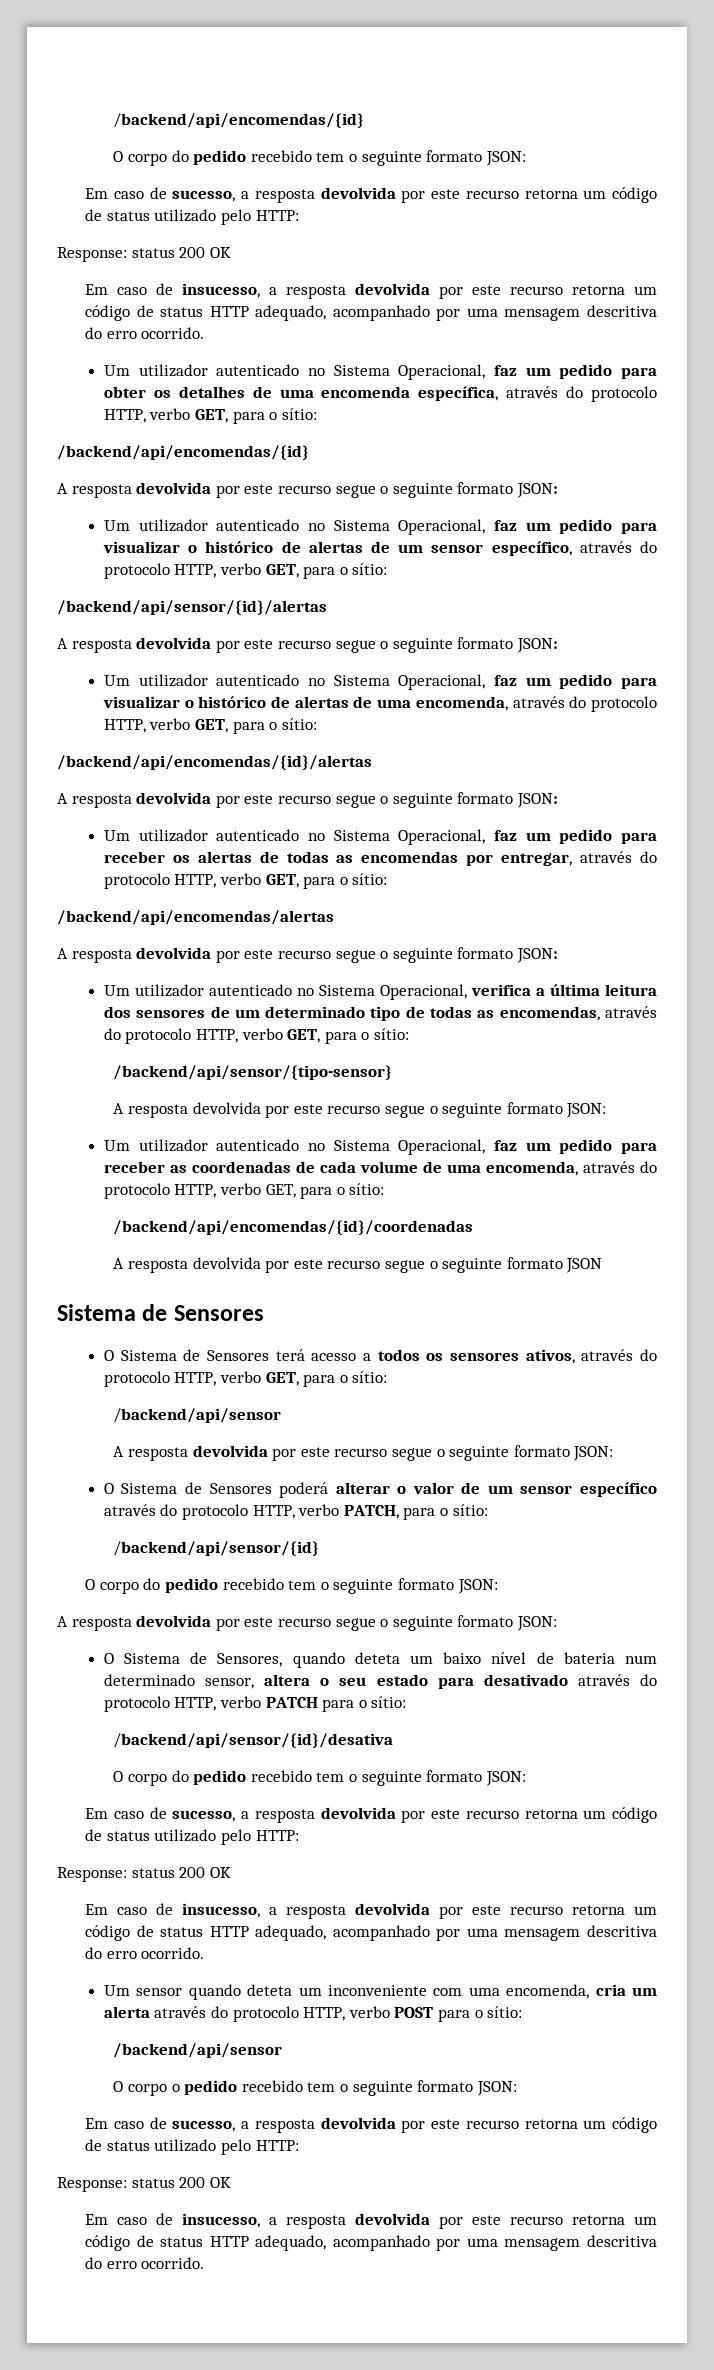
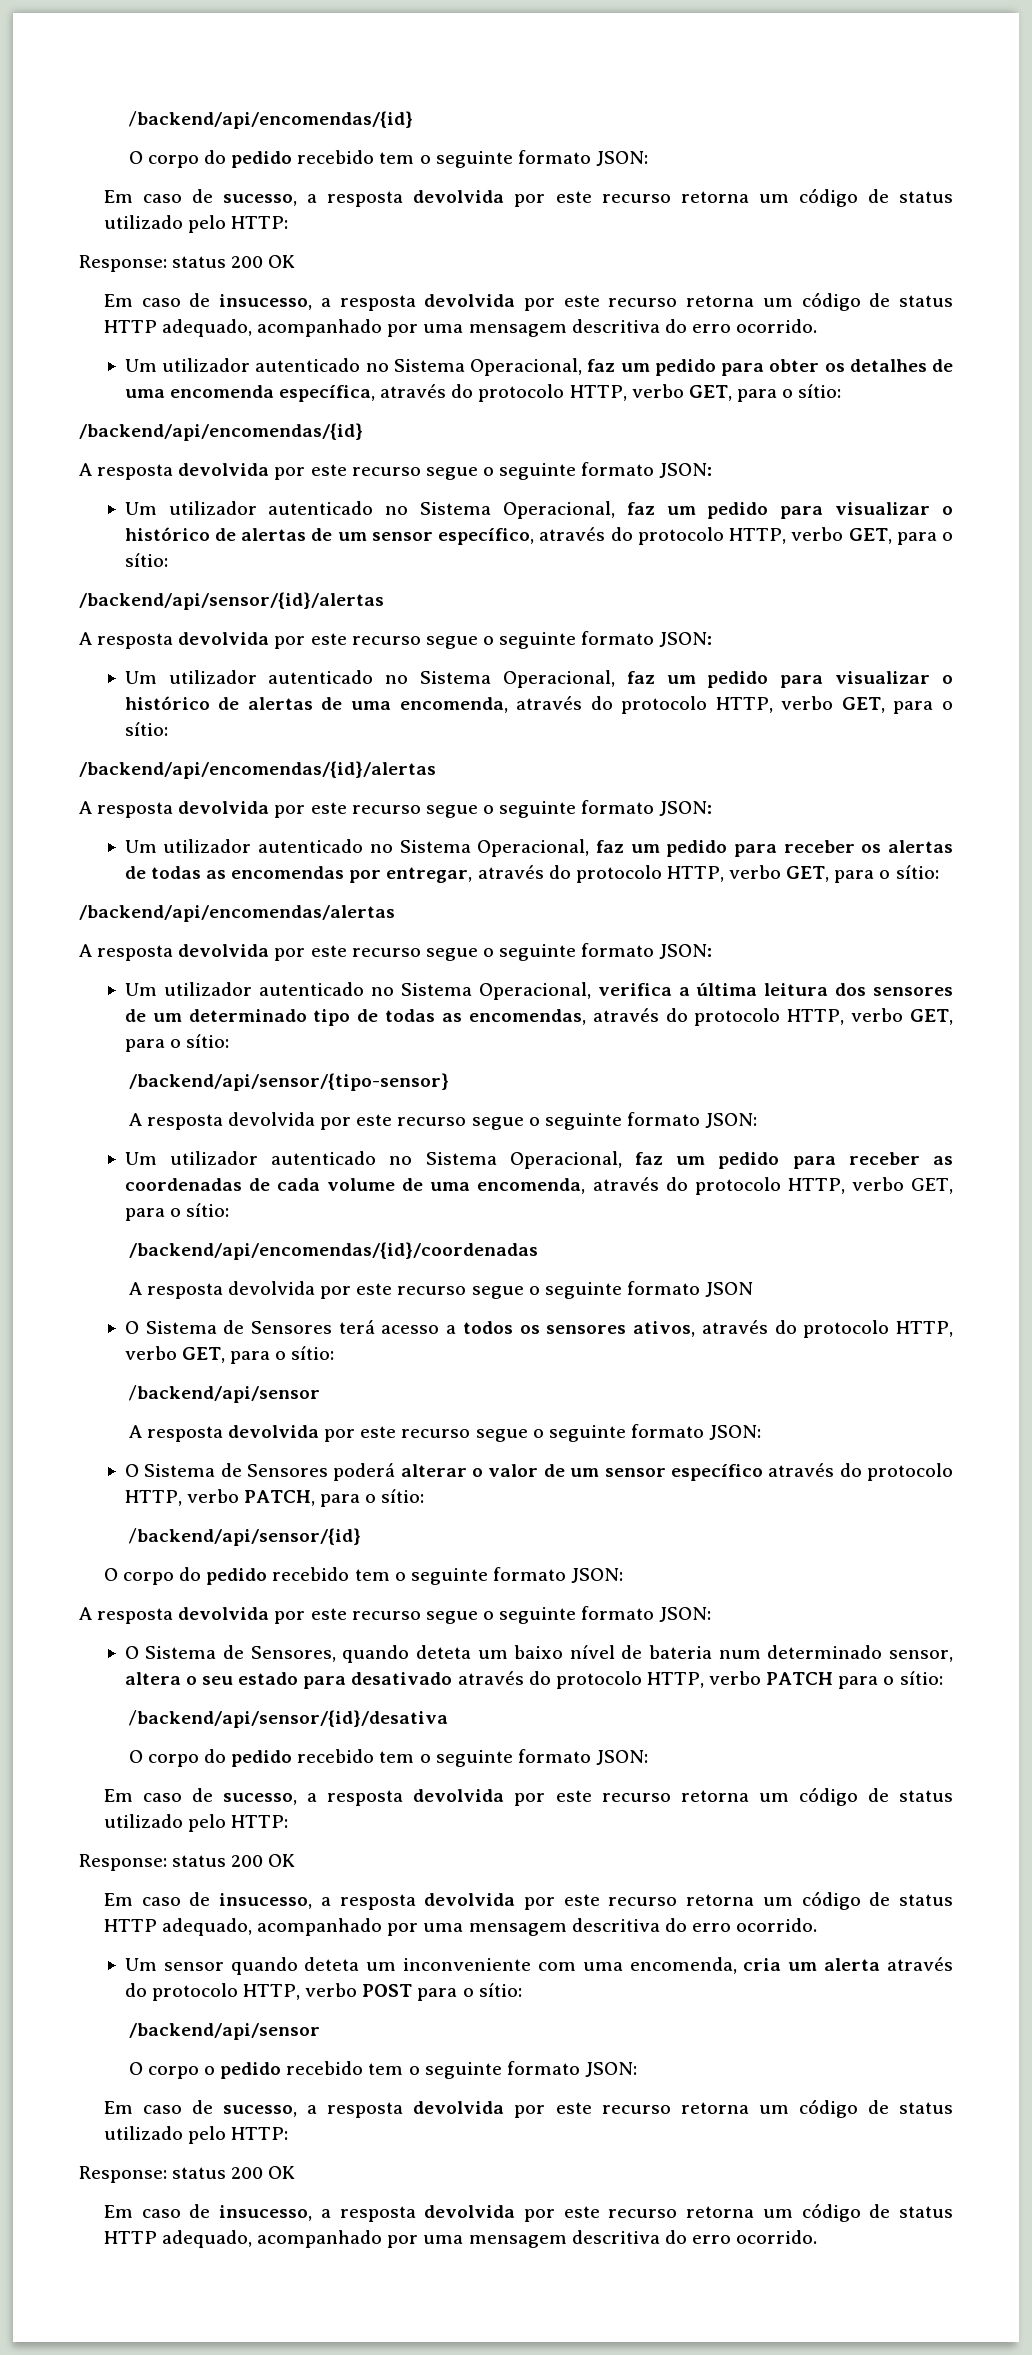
[57,1304,264,1321] // Sistema de Sensores -> (754, 1289) none

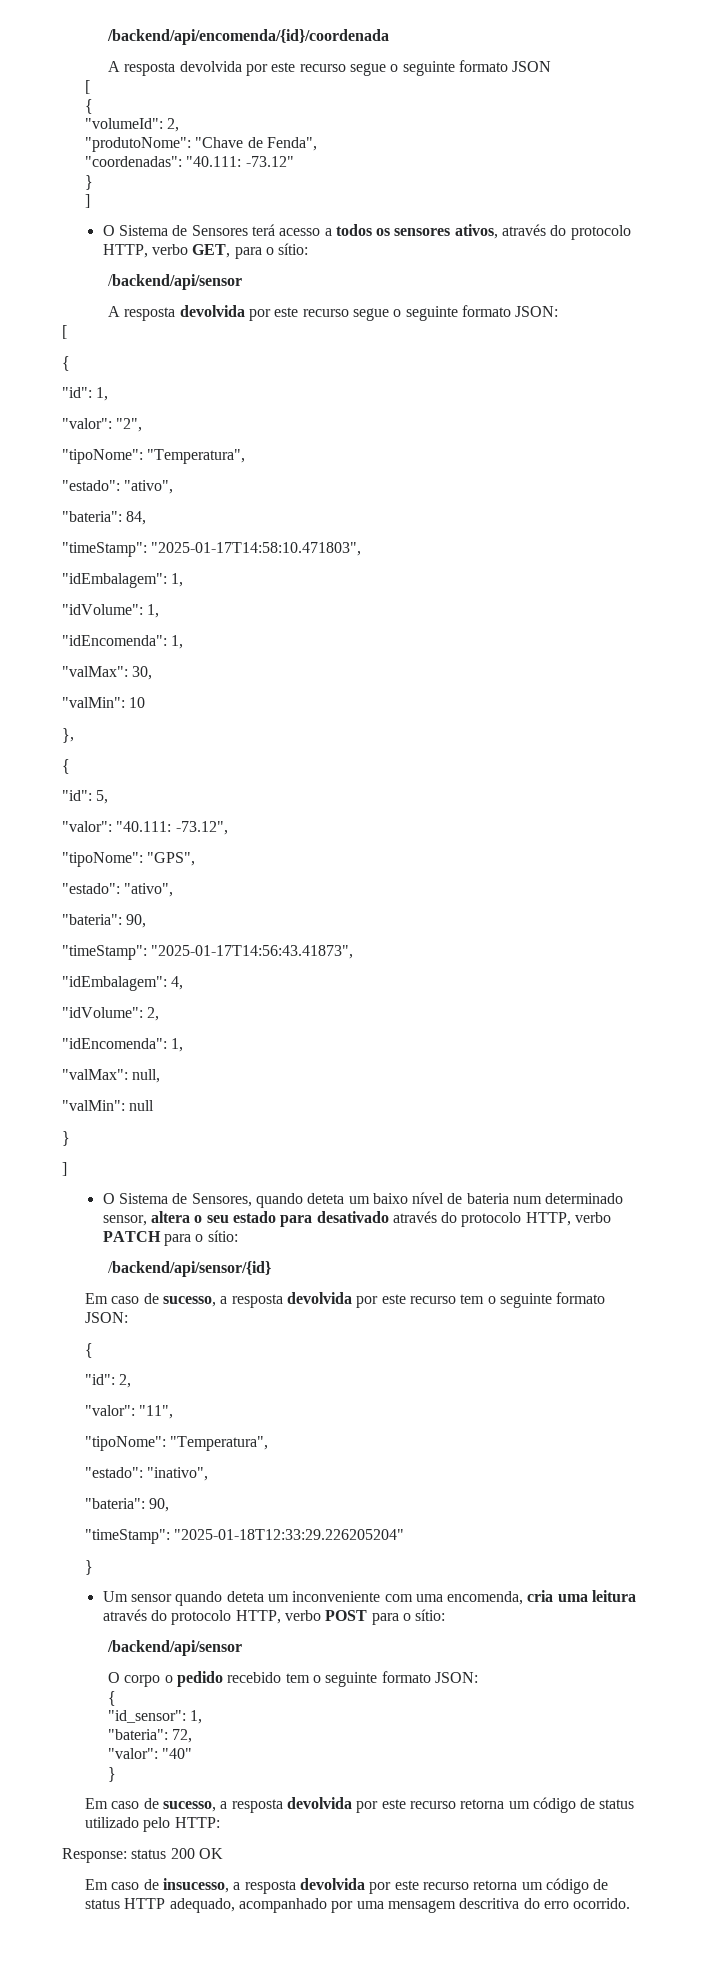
[128,111,413,129] [128,150,648,168] /backend/api/encomendas/{id} // O corpo do pedido recebido tem o seguinte formato JSON: -> [106,29,389,45] [107,60,552,76] [84,80,90,94] [84,99,93,114] [84,118,180,132] [84,137,317,152] [84,156,294,167] [84,175,93,190] [84,194,90,208] [102,224,631,240] [102,243,309,259] [107,274,242,290] [107,305,559,321] [62,325,67,339] [62,356,70,371] [62,387,109,401] [62,418,143,432] [62,449,246,464] [62,480,174,494] [62,511,147,525] [62,542,362,557] [62,573,184,588] [62,604,160,618] [62,635,184,649] [62,666,153,680] [62,697,146,708] [62,728,74,743] [62,759,70,774] [62,790,109,804] [62,821,228,835] [62,852,196,867] [62,883,174,897] [62,914,147,928] [62,945,354,960] [62,976,184,991] [62,1007,160,1021] [62,1038,184,1052] [62,1069,161,1083] [62,1100,155,1111] [62,1131,70,1146] [62,1162,67,1176] [102,1192,624,1208] [102,1211,612,1227] [102,1230,238,1246] [107,1261,271,1277] [84,1292,606,1308] [84,1312,128,1323] [84,1343,93,1358] [84,1374,132,1388] [84,1405,174,1419] [84,1436,269,1451] [84,1467,209,1481] [84,1498,170,1512] [84,1529,405,1544] [84,1560,93,1575] [102,1590,637,1606] [102,1609,446,1625] [106,1640,242,1656] [107,1671,478,1687] [107,1691,116,1706] [107,1710,203,1724] [107,1729,193,1743] [107,1748,193,1759] [107,1767,116,1782] /backend/api/encomenda/{id}/coordenada // A resposta devolvida por este recurso segue o seguinte formato JSON // [ // { // "volumeId": 2, // "produtoNome": "Chave de Fenda", // "coordenadas": "40.111: -73.12" // } // ] // O Sistema de Sensores terá acesso a todos os sensores ativos, através do protocolo HTTP, verbo GET, para o sítio: // /backend/api/sensor // A resposta devolvida por este recurso segue o seguinte formato JSON: // [ // { // "id": 1, // "valor": "2", // "tipoNome": "Temperatura", // "estado": "ativo", // "bateria": 84, // "timeStamp": "2025-01-17T14:58:10.471803", // "idEmbalagem": 1, // "idVolume": 1, // "idEncomenda": 1, // "valMax": 30, // "valMin": 10 // }, // { // "id": 5, // "valor": "40.111: -73.12", // "tipoNome": "GPS", // "estado": "ativo", // "bateria": 90, // "timeStamp": "2025-01-17T14:56:43.41873", // "idEmbalagem": 4, // "idVolume": 2, // "idEncomenda": 1, // "valMax": null, // "valMin": null // } // ] // O Sistema de Sensores, quando deteta um baixo nível de bateria num determinado sensor, altera o seu estado para desativado através do protocolo HTTP, verbo PATCH para o sítio: // /backend/api/sensor/{id} // Em caso de sucesso, a resposta devolvida por este recurso tem o seguinte formato JSON: // { // "id": 2, // "valor": "11", // "tipoNome": "Temperatura", // "estado": "inativo", // "bateria": 90, // "timeStamp": "2025-01-18T12:33:29.226205204" // } // Um sensor quando deteta um inconveniente com uma encomenda, cria uma leitura através do protocolo HTTP, verbo POST para o sítio: // /backend/api/sensor // O corpo o pedido recebido tem o seguinte formato JSON: // { // "id_sensor": 1, // "bateria": 72, // "valor": "40" // }
[124,358,953,376] [124,384,842,402] [79,423,363,441] [79,462,713,480] [124,501,954,519] [124,527,953,545] [124,553,168,567] [79,592,384,610] [79,631,713,649] [124,670,954,688] [124,696,953,714] [124,722,168,736] [79,761,436,779] [79,800,713,818] [124,839,954,857] [124,865,939,883] [79,905,395,922] [79,943,713,961] [124,982,953,1000] [124,1008,953,1026] [124,1034,230,1052] [128,1073,449,1091] [128,1112,758,1130] [124,1151,953,1169] [124,1177,954,1195] [124,1203,230,1221] [128,1242,538,1260] [128,1281,754,1299] [124,1320,954,1338] [124,1346,335,1364] [128,1385,320,1403] [128,1424,762,1442] [124,1463,954,1481] [124,1489,425,1507] [128,1528,361,1546] [103,1567,624,1585] [79,1606,712,1624] [124,1645,953,1663] [124,1671,943,1689] [128,1710,448,1728] [128,1749,648,1767] [103,1787,953,1806] [103,1814,289,1832] [79,1854,296,1871] [103,1891,954,1910] [103,1918,818,1936] [124,1957,954,1975] [124,1983,522,2001] [128,2023,320,2040] [128,2061,637,2079] [103,2099,953,2118] [103,2126,289,2144] [79,2166,296,2183] [103,2203,954,2222] [103,2230,818,2248] // Um utilizador autenticado no Sistema Operacional, faz um pedido para obter os detalhes de uma encomenda específica, através do protocolo HTTP, verbo GET, para o sítio: // /backend/api/encomendas/{id} // A resposta devolvida por este recurso segue o seguinte formato JSON: // Um utilizador autenticado no Sistema Operacional, faz um pedido para visualizar o histórico de alertas de um sensor específico, através do protocolo HTTP, verbo GET, para o sítio: // /backend/api/sensor/{id}/alertas // A resposta devolvida por este recurso segue o seguinte formato JSON: // Um utilizador autenticado no Sistema Operacional, faz um pedido para visualizar o histórico de alertas de uma encomenda, através do protocolo HTTP, verbo GET, para o sítio: // /backend/api/encomendas/{id}/alertas // A resposta devolvida por este recurso segue o seguinte formato JSON: // Um utilizador autenticado no Sistema Operacional, faz um pedido para receber os alertas de todas as encomendas por entregar, através do protocolo HTTP, verbo GET, para o sítio: // /backend/api/encomendas/alertas // A resposta devolvida por este recurso segue o seguinte formato JSON: // Um utilizador autenticado no Sistema Operacional, verifica a última leitura dos sensores de um determinado tipo de todas as encomendas, através do protocolo HTTP, verbo GET, para o sítio: // /backend/api/sensor/{tipo-sensor} // A resposta devolvida por este recurso segue o seguinte formato JSON: // Um utilizador autenticado no Sistema Operacional, faz um pedido para receber as coordenadas de cada volume de uma encomenda, através do protocolo HTTP, verbo GET, para o sítio: // /backend/api/encomendas/{id}/coordenadas // A resposta devolvida por este recurso segue o seguinte formato JSON // O Sistema de Sensores terá acesso a todos os sensores ativos, através do protocolo HTTP, verbo GET, para o sítio: // /backend/api/sensor // A resposta devolvida por este recurso segue o seguinte formato JSON: // O Sistema de Sensores poderá alterar o valor de um sensor específico através do protocolo HTTP, verbo PATCH, para o sítio: // /backend/api/sensor/{id} // O corpo do pedido recebido tem o seguinte formato JSON: // A resposta devolvida por este recurso segue o seguinte formato JSON: // O Sistema de Sensores, quando deteta um baixo nível de bateria num determinado sensor, altera o seu estado para desativado através do protocolo HTTP, verbo PATCH para o sítio: // /backend/api/sensor/{id}/desativa // O corpo do pedido recebido tem o seguinte formato JSON: // Em caso de sucesso, a resposta devolvida por este recurso retorna um código de status utilizado pelo HTTP: // Response: status 200 OK // Em caso de insucesso, a resposta devolvida por este recurso retorna um código de status HTTP adequado, acompanhado por uma mensagem descritiva do erro ocorrido. // Um sensor quando deteta um inconveniente com uma encomenda, cria um alerta através do protocolo HTTP, verbo POST para o sítio: // /backend/api/sensor // O corpo o pedido recebido tem o seguinte formato JSON: // Em caso de sucesso, a resposta devolvida por este recurso retorna um código de status utilizado pelo HTTP: // Response: status 200 OK // Em caso de insucesso, a resposta devolvida por este recurso retorna um código de status HTTP adequado, acompanhado por uma mensagem descritiva do erro ocorrido. -> (631, 1903) none

